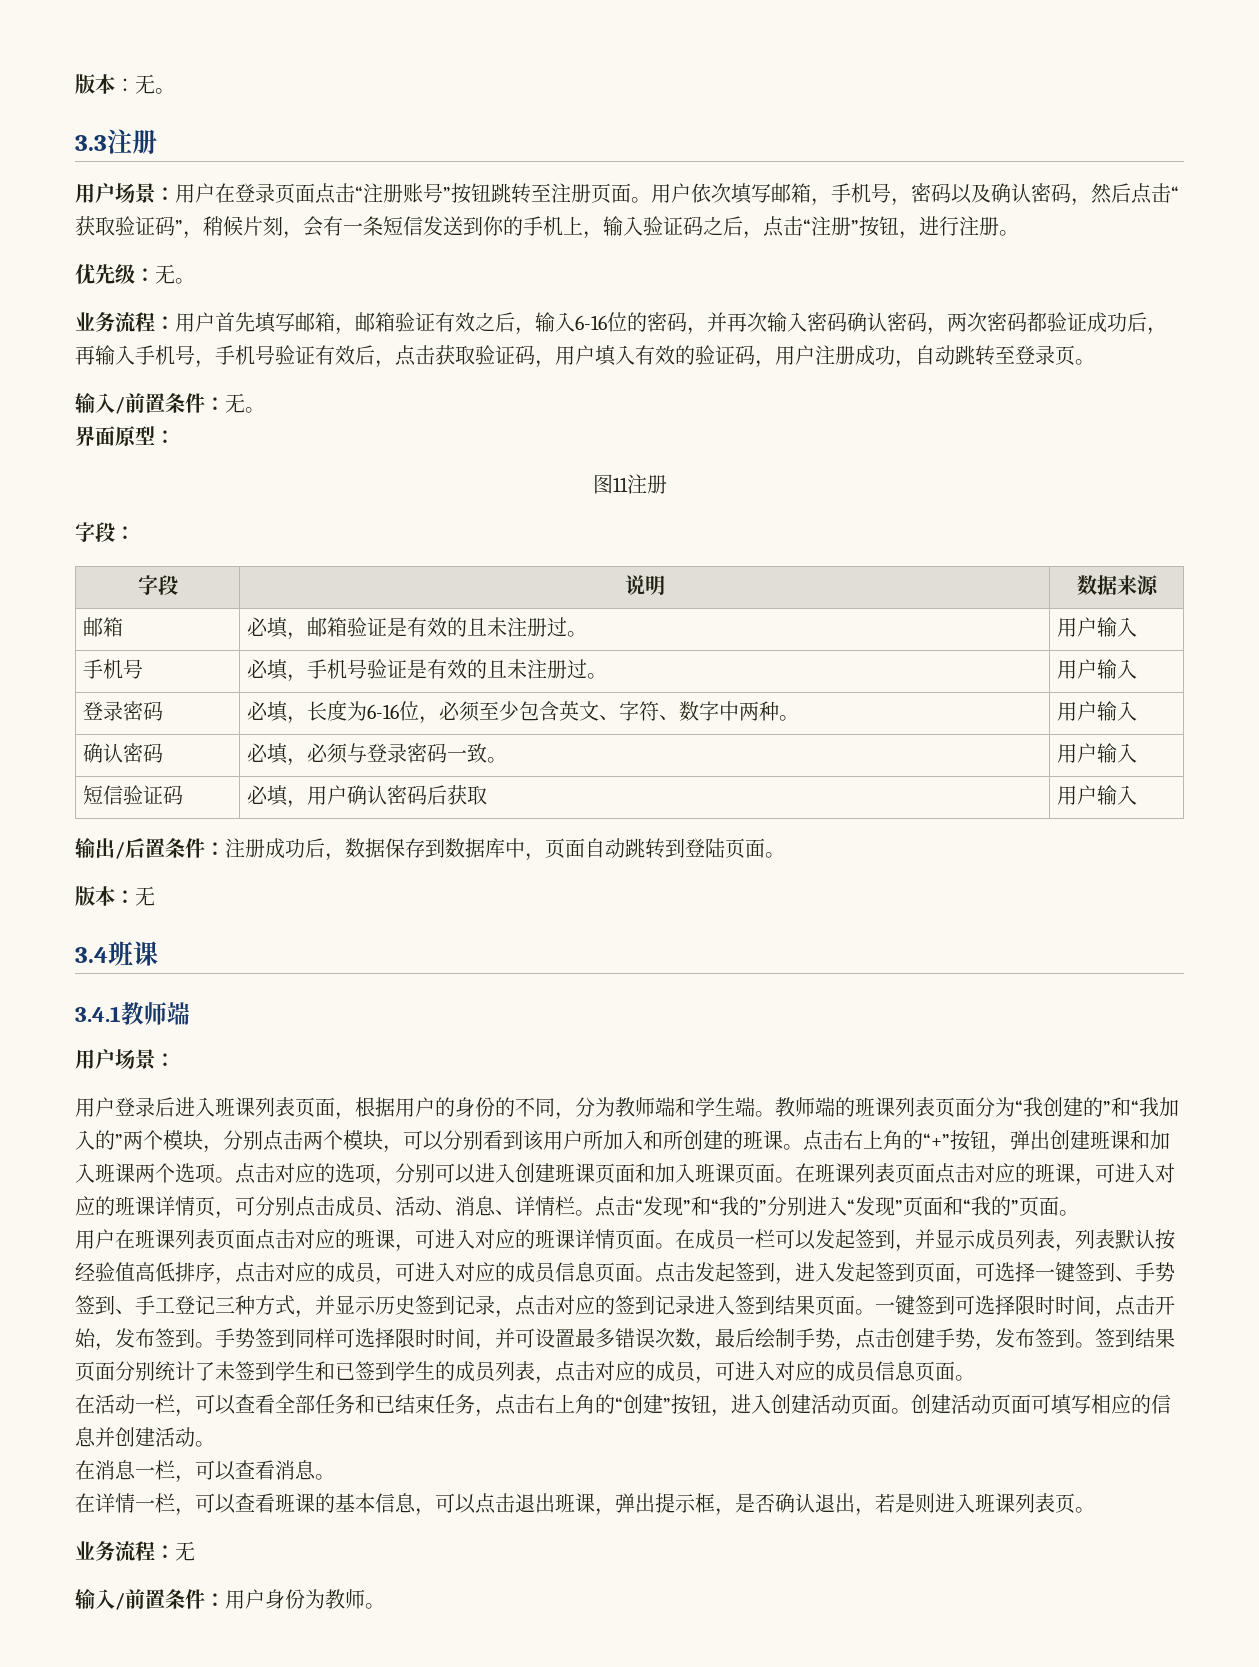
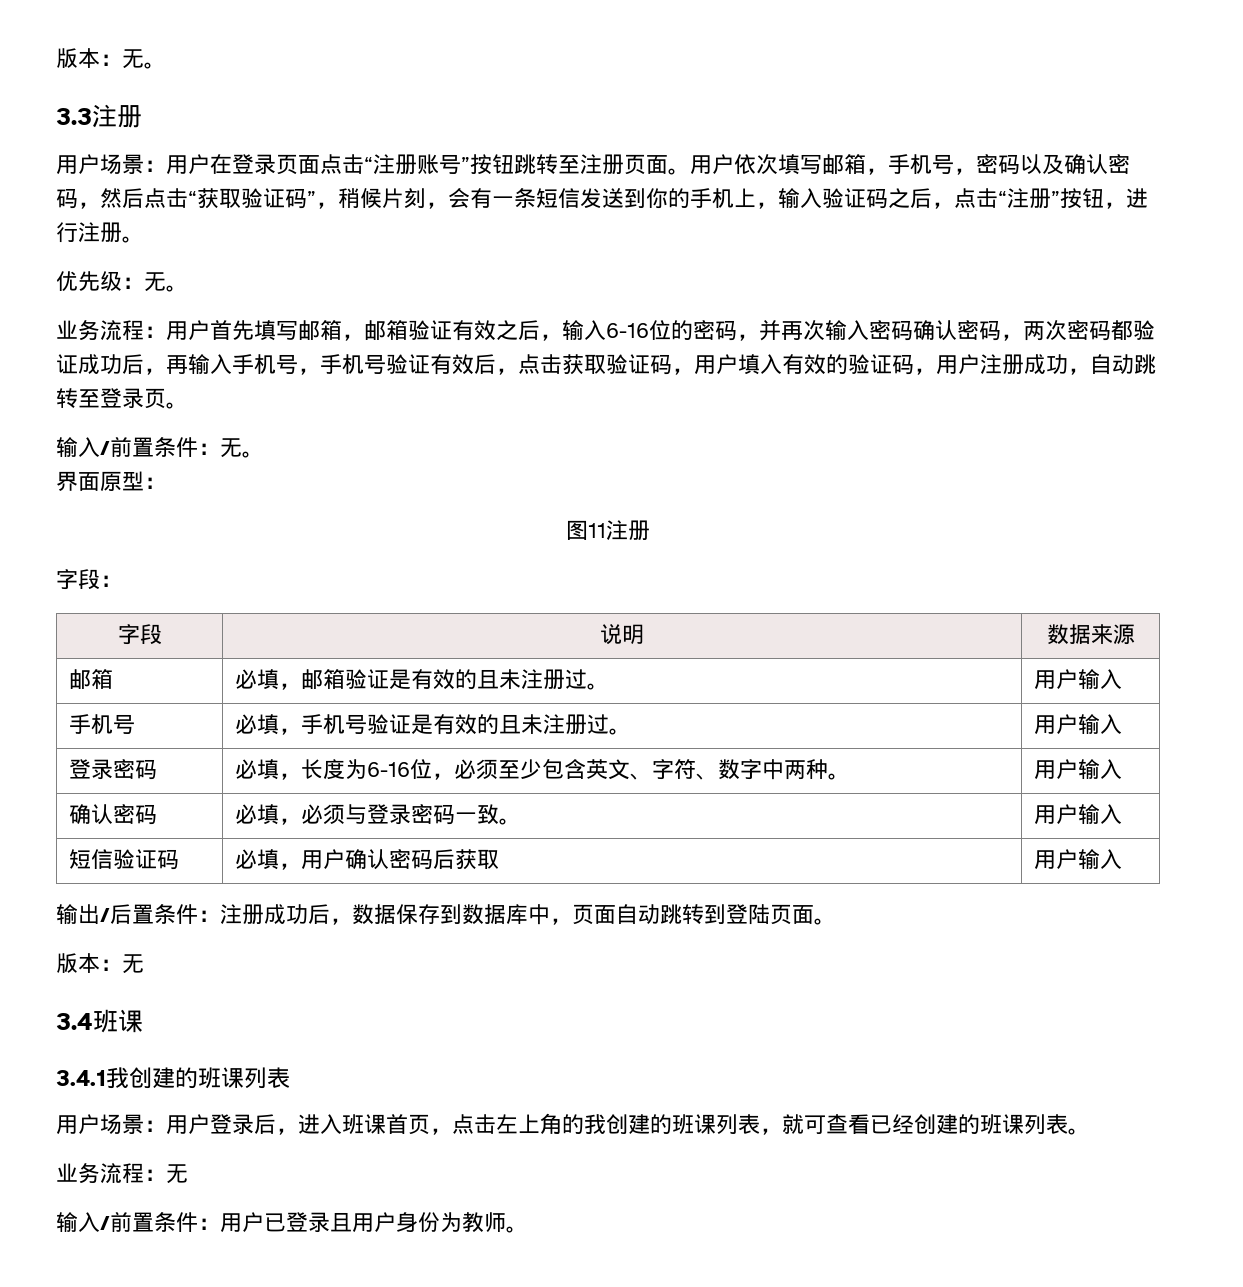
[121,1002,190,1025] [75,1049,175,1070] 教师端 // 用户场景： // -> [106,1067,290,1089] [56,1114,166,1134] 我创建的班课列表 // 用户场景：
[175,1097,1179,1120] [75,1130,1170,1153] [75,1163,1175,1186] [75,1196,1079,1219] [75,1229,1175,1252] [75,1262,1175,1285] [75,1295,1175,1318] [75,1328,1175,1351] [75,1361,975,1384] [75,1394,1171,1417] [75,1427,215,1447] [75,1460,335,1483] [75,1493,1075,1516] 进入班课列表页面，根据用户的身份的不同，分为教师端和学生端。教师端的班课列表页面分为“我创建的”和“我加入的”两个模块，分别点击两个模块，可以分别看到该用户所加入和所创建的班课。点击右上角的“+”按钮，弹出创建班课和加入班课两个选项。点击对应的选项，分别可以进入创建班课页面和加入班课页面。在班课列表页面点击对应的班课，可进入对应的班课详情页，可分别点击成员、活动、消息、详情栏。点击“发现”和“我的”分别进入“发现”页面和“我的”页面。 // 用户在班课列表页面点击对应的班课，可进入对应的班课详情页面。在成员一栏可以发起签到，并显示成员列表，列表默认按经验值高低排序，点击对应的成员，可进入对应的成员信息页面。点击发起签到，进入发起签到页面，可选择一键签到、手势签到、手工登记三种方式，并显示历史签到记录，点击对应的签到记录进入签到结果页面。一键签到可选择限时时间，点击开始，发布签到。手势签到同样可选择限时时间，并可设置最多错误次数，最后绘制手势，点击创建手势，发布签到。签到结果页面分别统计了未签到学生和已签到学生的成员列表，点击对应的成员，可进入对应的成员信息页面。 // 在活动一栏，可以查看全部任务和已结束任务，点击右上角的“创建”按钮，进入创建活动页面。创建活动页面可填写相应的信息并创建活动。 // 在消息一栏，可以查看消息。 // 在详情一栏，可以查看班课的基本信息，可以点击退出班课，弹出提示框，是否确认退出，若是则进入班课列表页 -> [276,1113,1068,1135] ，进入班课首页，点击左上角的我创建的班课列表，就可查看已经创建的班课列表
(265, 1599) none -> [264,1212,396,1233] 已登录且用户

